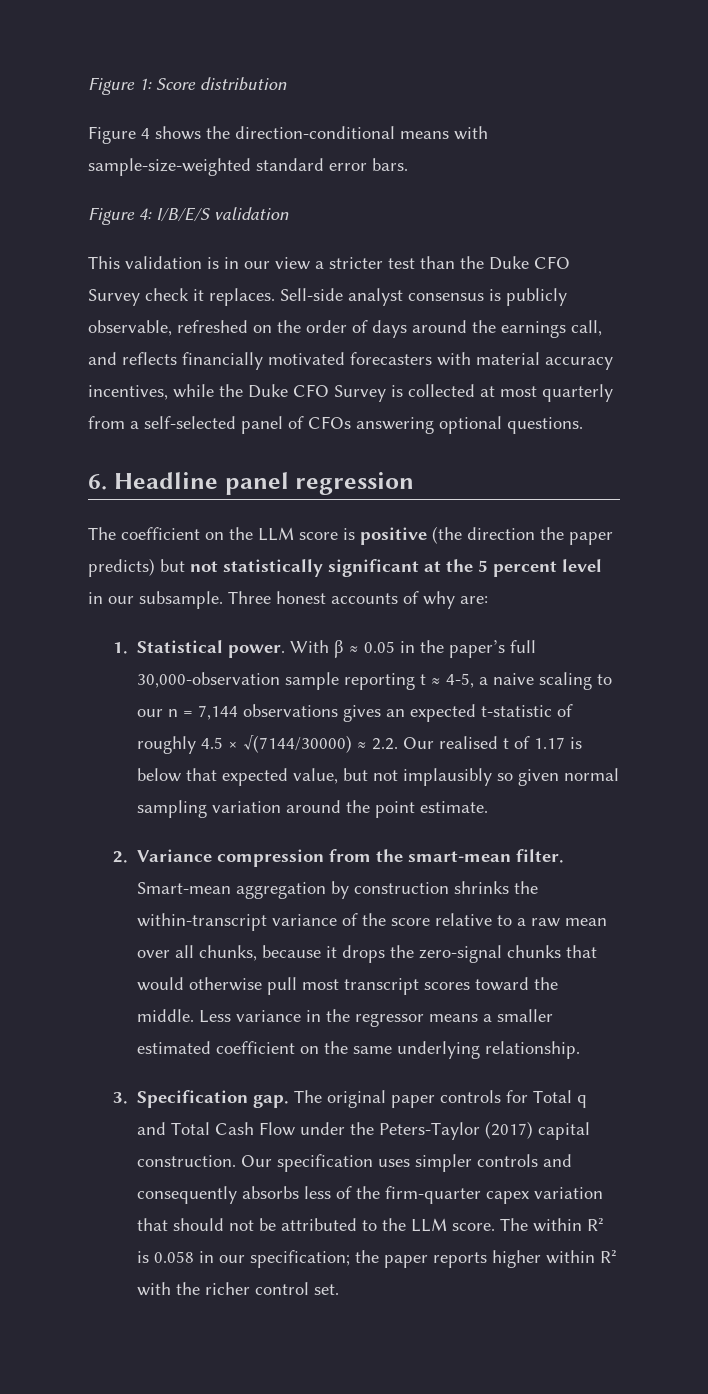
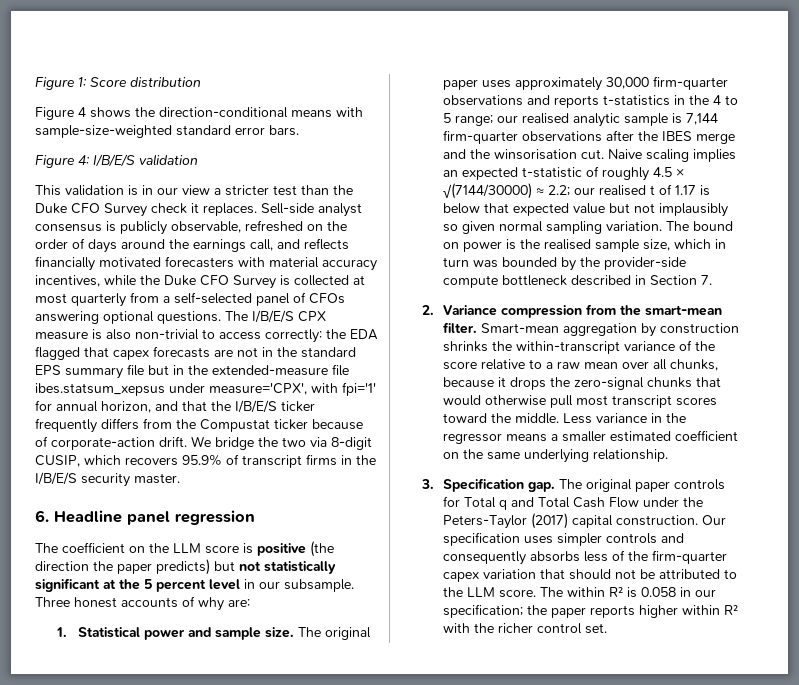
(583, 425) none -> [225,310,326,323] [35,329,378,343] [35,346,356,360] [35,364,349,379] [35,382,376,396] [35,400,315,413] [35,418,363,433] [35,436,372,450] [35,454,376,468] [35,472,180,487] The I/B/E/S CPX measure is also non-trivial to access correctly: the EDA flagged that capex forecasts are not in the standard EPS summary file but in the extended-measure file ibes.statsum_xepsus under measure='CPX', with fpi='1' for annual horizon, and that the I/B/E/S ticker frequently differs from the Compustat ticker because of corporate-action drift. We bridge the two via 8-digit CUSIP, which recovers 95.9% of transcript firms in the I/B/E/S security master.
[228,640,537,658] [137,672,613,690] [137,704,382,722] power. With β ≈ 0.05 in the paper’s full 30,000-observation sample reporting t ≈ 4-5, a naive scaling to our n = 7,144 observations gives -> [144,627,372,640] [443,76,729,91] [443,95,739,108] [443,113,719,127] [443,130,736,144] [443,149,737,162] power and sample size. The original paper uses approximately 30,000 firm-quarter observations and reports t-statistics in the 4 to 5 range; our realised analytic sample is 7,144 firm-quarter observations after the IBES merge and the winsorisation cut. Naive scaling implies
[372,737,435,750] 2.2. Our -> [548,185,596,196] 2.2; our
[293,768,339,784] value, -> [573,203,606,214] value
[212,800,489,818] variation around the point estimate. -> [606,221,734,231] [443,239,727,252] [443,257,687,271] [443,275,713,288] variation. The bound on power is the realised sample size, which in turn was bounded by the provider-side compute bottleneck described in Section 7.

